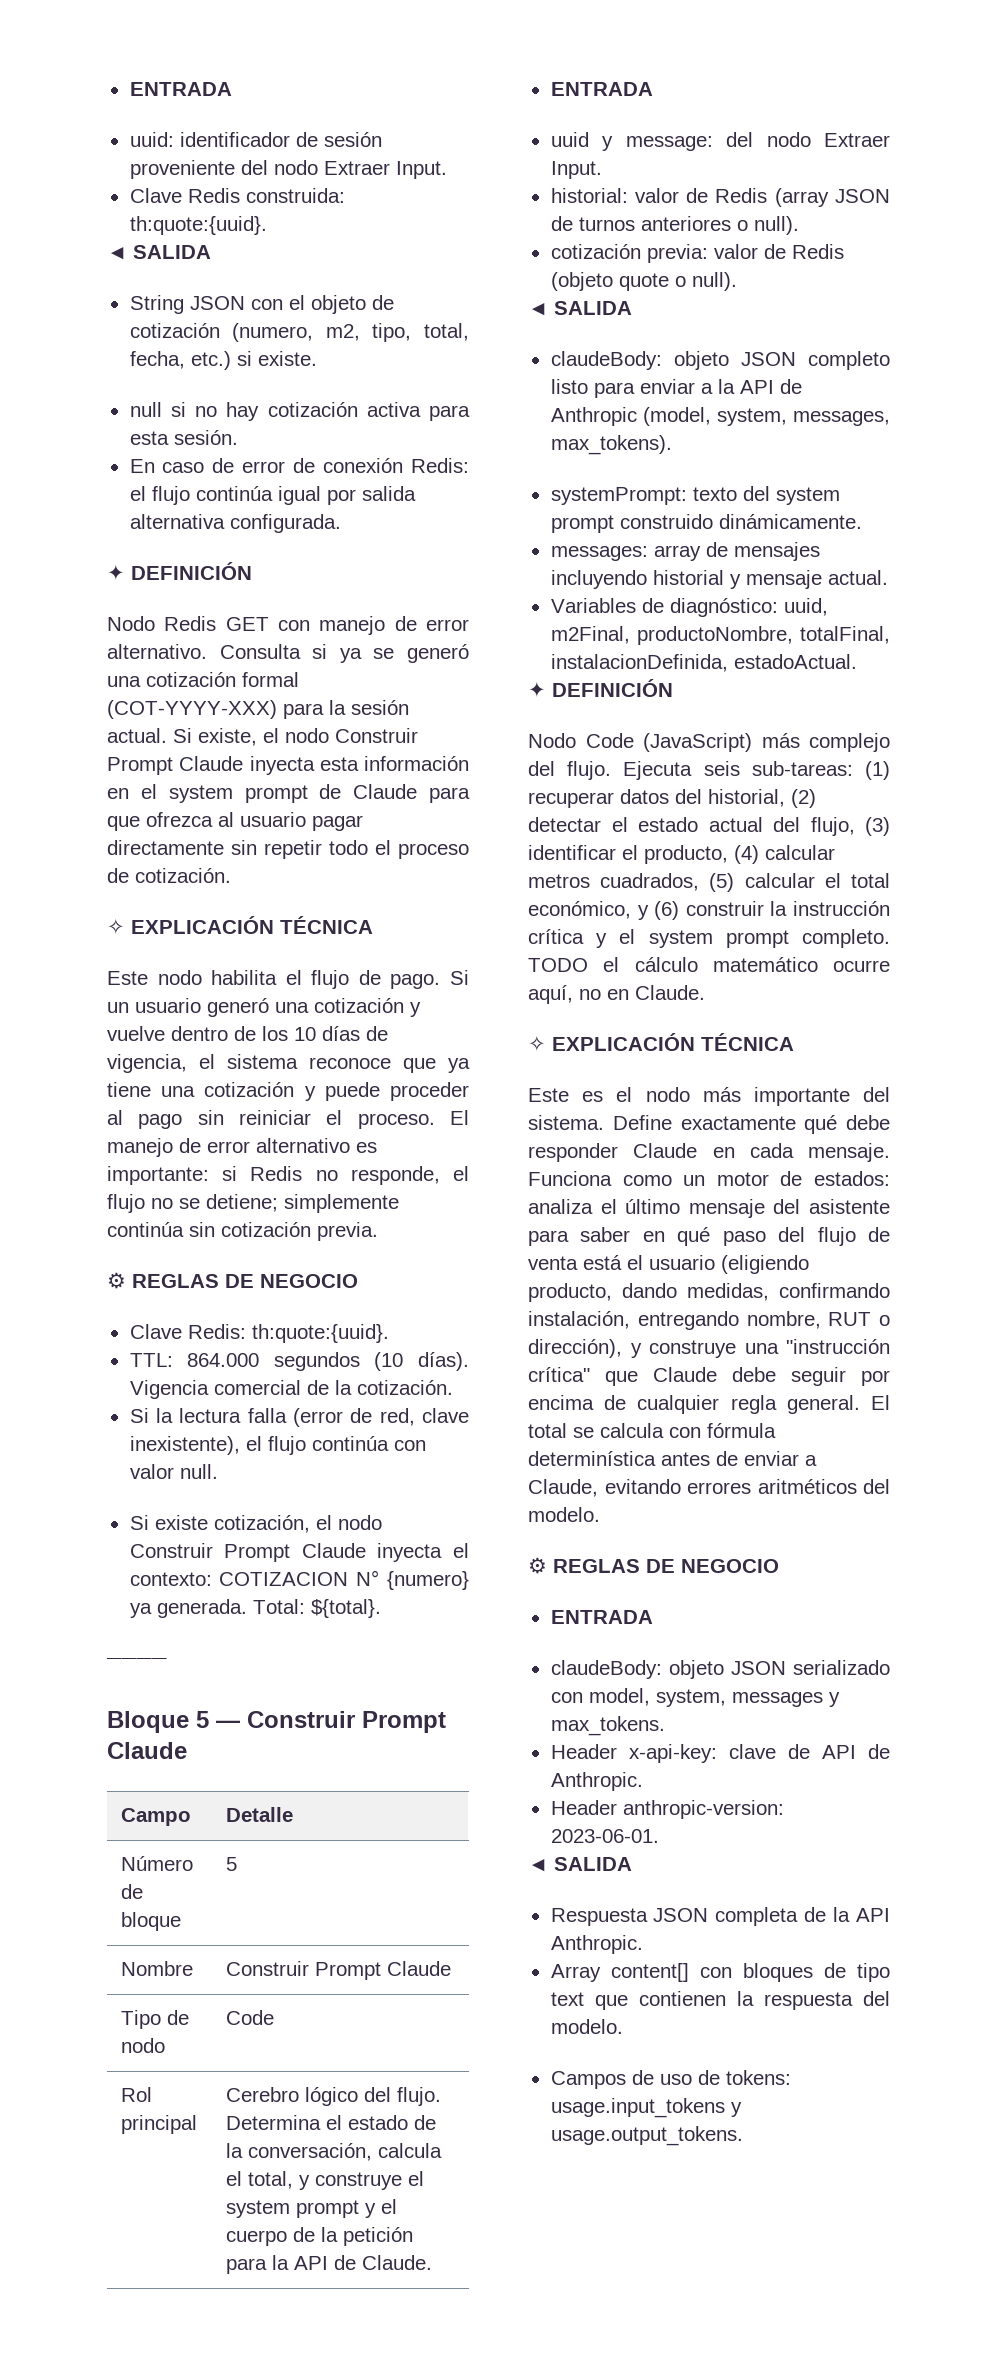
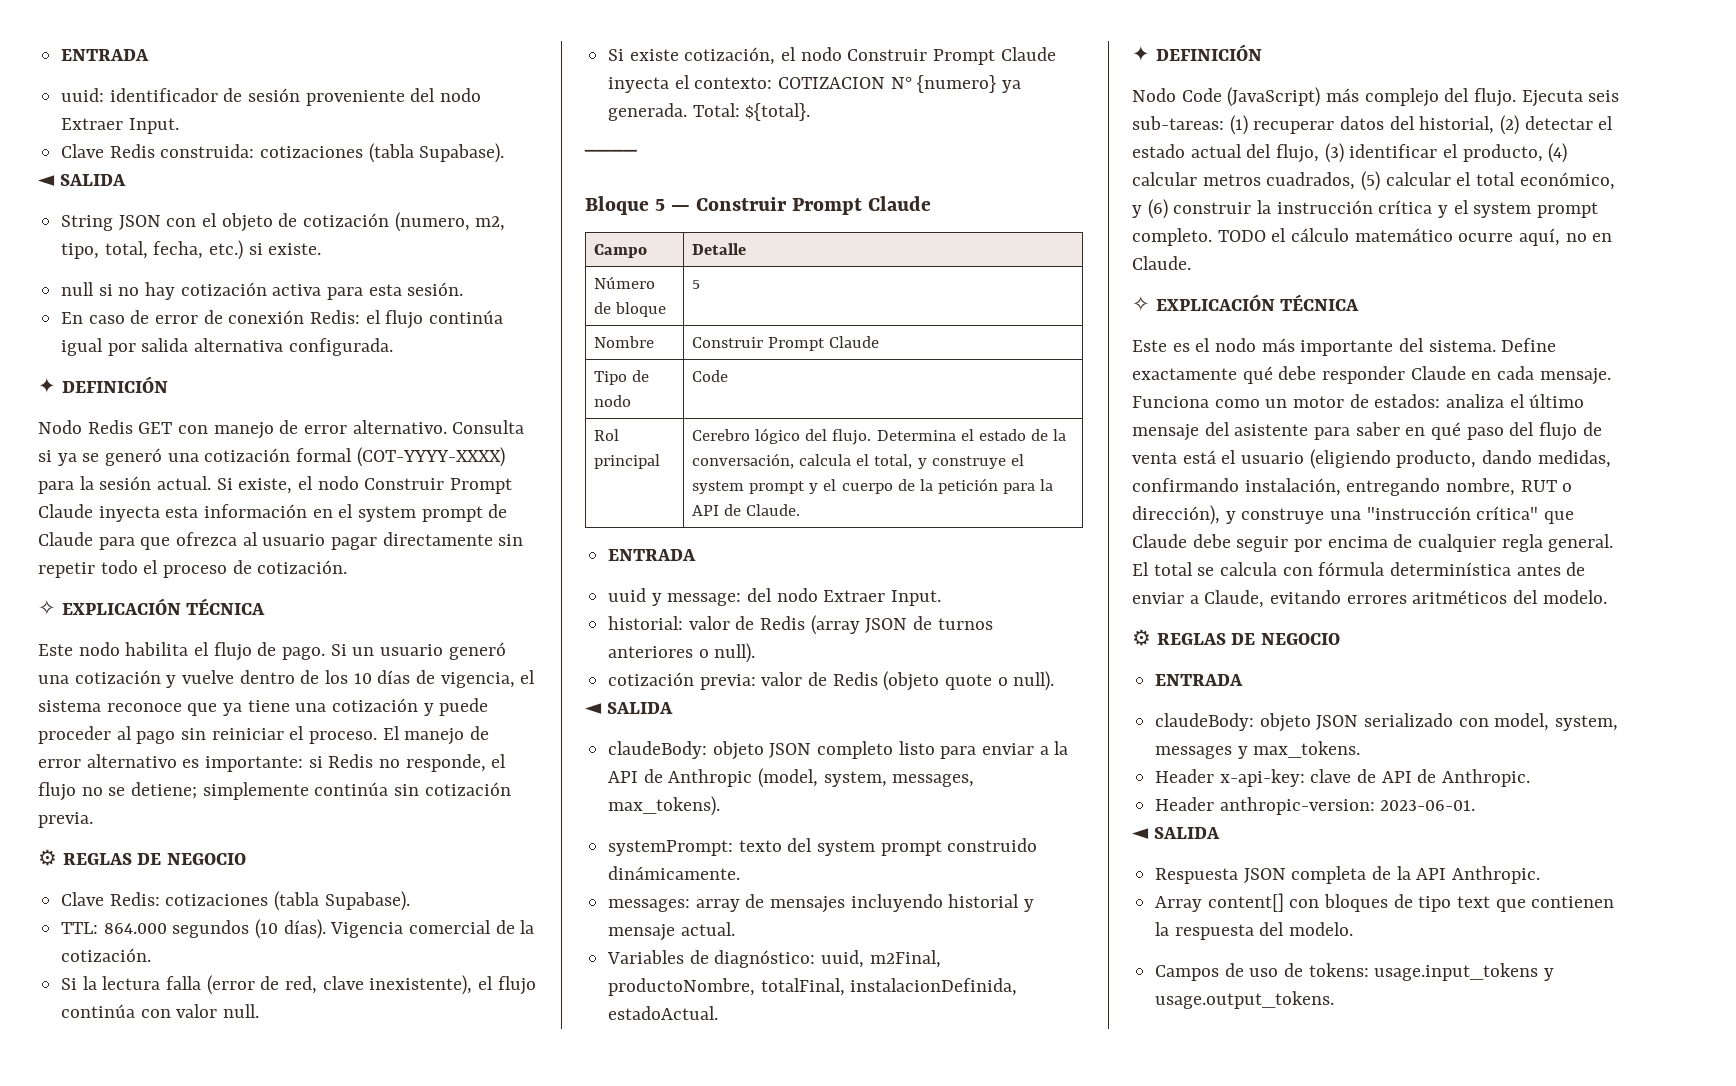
[129,216,267,235] th:quote:{uuid}. -> [260,143,505,163] cotizaciones (tabla Supabase).
[107,700,277,719] (COT-YYYY-XXX) -> [356,447,505,467] (COT-YYYY-XXXX)
[251,1324,389,1343] th:quote:{uuid}. -> [165,891,410,911] cotizaciones (tabla Supabase).

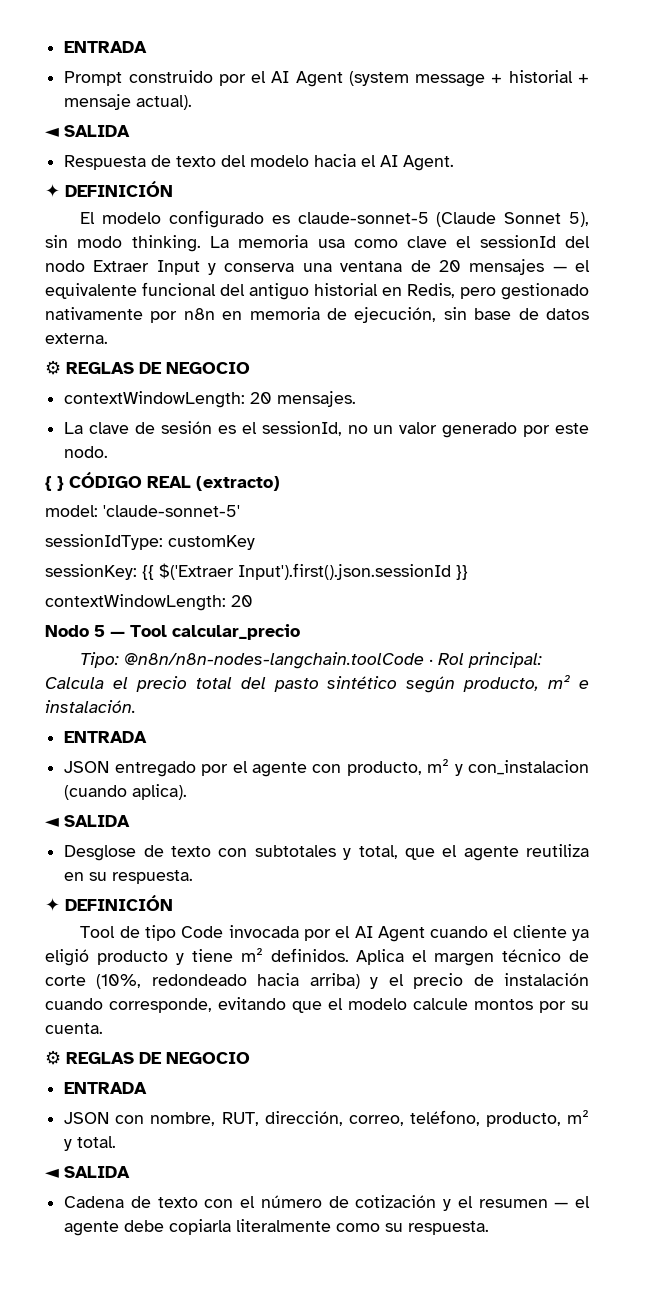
[61,49,150,61] [61,88,482,106] [61,118,179,134] [61,143,505,163] [38,174,126,186] [61,212,506,232] [61,240,322,260] [61,282,464,300] [61,310,504,329] [61,338,393,356] [38,376,168,394] [38,420,525,439] [38,447,505,467] [38,476,513,494] [38,504,508,522] [38,532,524,550] [38,560,348,578] [38,598,266,616] [38,642,506,661] [38,670,536,688] [38,698,489,716] [38,726,490,745] [38,754,507,772] [38,782,511,801] [38,812,93,828] [38,849,247,866] [61,891,410,911] [61,919,535,939] [61,948,152,962] [61,975,536,995] [61,1004,260,1018] [608,47,1056,65] [608,75,1022,93] [608,103,811,121] [584,149,637,158] [585,196,932,215] [594,244,648,258] [692,243,747,255] [594,276,656,289] [594,302,667,317] [692,280,701,289] [594,336,655,348] [692,336,880,351] [594,370,650,385] [594,395,632,407] [692,370,729,382] [594,429,620,441] [594,454,661,469] [692,428,1067,445] [692,453,1024,469] [692,478,1054,494] [692,504,801,516] [608,549,697,561] [608,588,942,606] [608,615,993,635] [608,643,756,663] [608,671,1055,691] [585,702,673,714] [608,741,1069,760] [608,768,975,788] [608,796,721,816] [608,838,1038,856] [608,866,741,880] [608,894,1035,913] [608,922,735,941] [607,950,941,968] [608,978,1018,996] [608,1006,719,1020] [1132,44,1262,62] [1132,87,1620,107] [1132,115,1614,135] [1132,143,1568,163] [1132,171,1615,191] [1132,199,1599,219] [1132,228,1613,246] [1132,256,1191,270] [1132,294,1360,312] [1132,338,1557,356] [1132,366,1611,385] [1132,394,1585,408] [1132,422,1602,441] [1132,449,1611,469] [1132,478,1573,496] [1132,505,1575,525] [1132,534,1614,552] [1132,562,1586,576] [1132,590,1607,608] ENTRADA // uuid: identificador de sesión proveniente del nodo Extraer Input. // Clave Redis construida: cotizaciones (tabla Supabase). // ◄ SALIDA // String JSON con el objeto de cotización (numero, m2, tipo, total, fecha, etc.) si existe. // null si no hay cotización activa para esta sesión. // En caso de error de conexión Redis: el flujo continúa igual por salida alternativa configurada. // ✦ DEFINICIÓN // Nodo Redis GET con manejo de error alternativo. Consulta si ya se generó una cotización formal (COT-YYYY-XXXX) para la sesión actual. Si existe, el nodo Construir Prompt Claude inyecta esta información en el system prompt de Claude para que ofrezca al usuario pagar directamente sin repetir todo el proceso de cotización. // ✧ EXPLICACIÓN TÉCNICA // Este nodo habilita el flujo de pago. Si un usuario generó una cotización y vuelve dentro de los 10 días de vigencia, el sistema reconoce que ya tiene una cotización y puede proceder al pago sin reiniciar el proceso. El manejo de error alternativo es importante: si Redis no responde, el flujo no se detiene; simplemente continúa sin cotización previa. // ⚙ REGLAS DE NEGOCIO // Clave Redis: cotizaciones (tabla Supabase). // TTL: 864.000 segundos (10 días). Vigencia comercial de la cotización. // Si la lectura falla (error de red, clave inexistente), el flujo continúa con valor null. // Si existe cotización, el nodo Construir Prompt Claude inyecta el contexto: COTIZACION N° {numero} ya generada. Total: ${total}. // ──── // Bloque 5 — Construir Prompt Claude // Campo | Detalle // Número de bloque | 5 // Nombre | Construir Prompt Claude // Tipo de nodo | Code // Rol principal | Cerebro lógico del flujo. Determina el estado de la conversación, calcula el total, y construye el system prompt y el cuerpo de la petición para la API de Claude. // ENTRADA // uuid y message: del nodo Extraer Input. // historial: valor de Redis (array JSON de turnos anteriores o null). // cotización previa: valor de Redis (objeto quote o null). // ◄ SALIDA // claudeBody: objeto JSON completo listo para enviar a la API de Anthropic (model, system, messages, max_tokens). // systemPrompt: texto del system prompt construido dinámicamente. // messages: array de mensajes incluyendo historial y mensaje actual. // Variables de diagnóstico: uuid, m2Final, productoNombre, totalFinal, instalacionDefinida, estadoActual. // ✦ DEFINICIÓN // Nodo Code (JavaScript) más complejo del flujo. Ejecuta seis sub-tareas: (1) recuperar datos del historial, (2) detectar el estado actual del flujo, (3) identificar el producto, (4) calcular metros cuadrados, (5) calcular el total económico, y (6) construir la instrucción crítica y el system prompt completo. TODO el cálculo matemático ocurre aquí, no en Claude. // ✧ EXPLICACIÓN TÉCNICA // Este es el nodo más importante del sistema. Define exactamente qué debe responder Claude en cada mensaje. Funciona como un motor de estados: analiza el último mensaje del asistente para saber en qué paso del flujo de venta está el usuario (eligiendo producto, dando medidas, confirmando instalación, entregando nombre, RUT o dirección), y construye una "instrucción crítica" que Claude debe seguir por encima de cualquier regla general. El total se calcula con fórmula determinística antes de enviar a Claude, evitando errores aritméticos del modelo. -> [64,41,148,53] [64,70,589,87] [64,94,193,110] [45,125,130,137] [64,154,455,171] [45,181,173,198] [80,210,589,228] [45,235,591,252] [45,259,591,275] [45,282,589,300] [45,307,589,323] [45,333,108,344] [45,360,250,375] [64,391,357,408] [64,421,589,438] [64,446,109,458] [45,472,280,491] [45,505,240,517] [45,534,255,550] [45,563,468,580] [45,594,253,611] [45,624,300,640] [80,652,543,669] [45,675,589,693] [45,700,136,713] [64,731,148,743] [64,759,589,777] [64,784,188,800] [45,815,130,827] [64,844,589,861] [64,870,194,884] [45,895,173,912] [80,925,589,942] [45,948,589,966] [45,973,589,989] [45,997,589,1013] [45,1023,103,1034] ENTRADA // Prompt construido por el AI Agent (system message + historial + mensaje actual). // ◄ SALIDA // Respuesta de texto del modelo hacia el AI Agent. // ✦ DEFINICIÓN // El modelo configurado es claude-sonnet-5 (Claude Sonnet 5), sin modo thinking. La memoria usa como clave el sessionId del nodo Extraer Input y conserva una ventana de 20 mensajes — el equivalente funcional del antiguo historial en Redis, pero gestionado nativamente por n8n en memoria de ejecución, sin base de datos externa. // ⚙ REGLAS DE NEGOCIO // contextWindowLength: 20 mensajes. // La clave de sesión es el sessionId, no un valor generado por este nodo. // { } CÓDIGO REAL (extracto) // model: 'claude-sonnet-5' // sessionIdType: customKey // sessionKey: {{ $('Extraer Input').first().json.sessionId }} // contextWindowLength: 20 // Nodo 5 — Tool calcular_precio // Tipo: @n8n/n8n-nodes-langchain.toolCode · Rol principal: Calcula el precio total del pasto sintético según producto, m² e instalación. // ENTRADA // JSON entregado por el agente con producto, m² y con_instalacion (cuando aplica). // ◄ SALIDA // Desglose de texto con subtotales y total, que el agente reutiliza en su respuesta. // ✦ DEFINICIÓN // Tool de tipo Code invocada por el AI Agent cuando el cliente ya eligió producto y tiene m² definidos. Aplica el margen técnico de corte (10%, redondeado hacia arriba) y el precio de instalación cuando corresponde, evitando que el modelo calcule montos por su cuenta.
[1155,713,1619,732] [1155,741,1361,759] [1155,769,1531,787] [1155,797,1476,815] [1132,827,1220,839] [1155,866,1541,884] [1155,893,1615,912] [1155,922,1354,940] [1155,963,1555,981] [1155,991,1335,1009] claudeBody: objeto JSON serializado con model, system, messages y max_tokens. // Header x-api-key: clave de API de Anthropic. // Header anthropic-version: 2023-06-01. // ◄ SALIDA // Respuesta JSON completa de la API Anthropic. // Array content[] con bloques de tipo text que contienen la respuesta del modelo. // Campos de uso de tokens: usage.input_tokens y usage.output_tokens. -> [64,1110,589,1127] [64,1136,117,1151] [45,1166,130,1178] [64,1195,591,1211] [64,1219,490,1236] JSON con nombre, RUT, dirección, correo, teléfono, producto, m² y total. // ◄ SALIDA // Cadena de texto con el número de cotización y el resumen — el agente debe copiarla literalmente como su respuesta.

